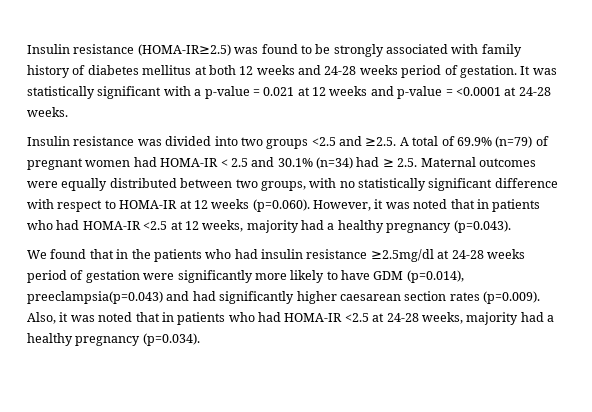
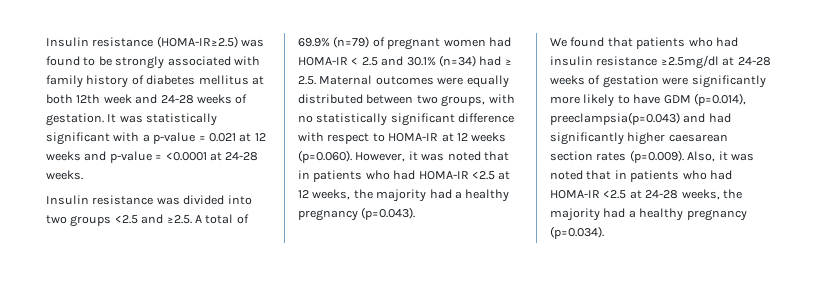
[239,65,295,75] 12 weeks -> [76,94,132,104] 12th week
[401,65,442,78] period -> (232, 99) none
(244, 226) none -> [353,189,373,199] the
[116,249,151,259] in the -> (633, 42) none
[27,270,67,283] period -> (585, 80) none
(463, 318) none -> [722,189,742,199] the

